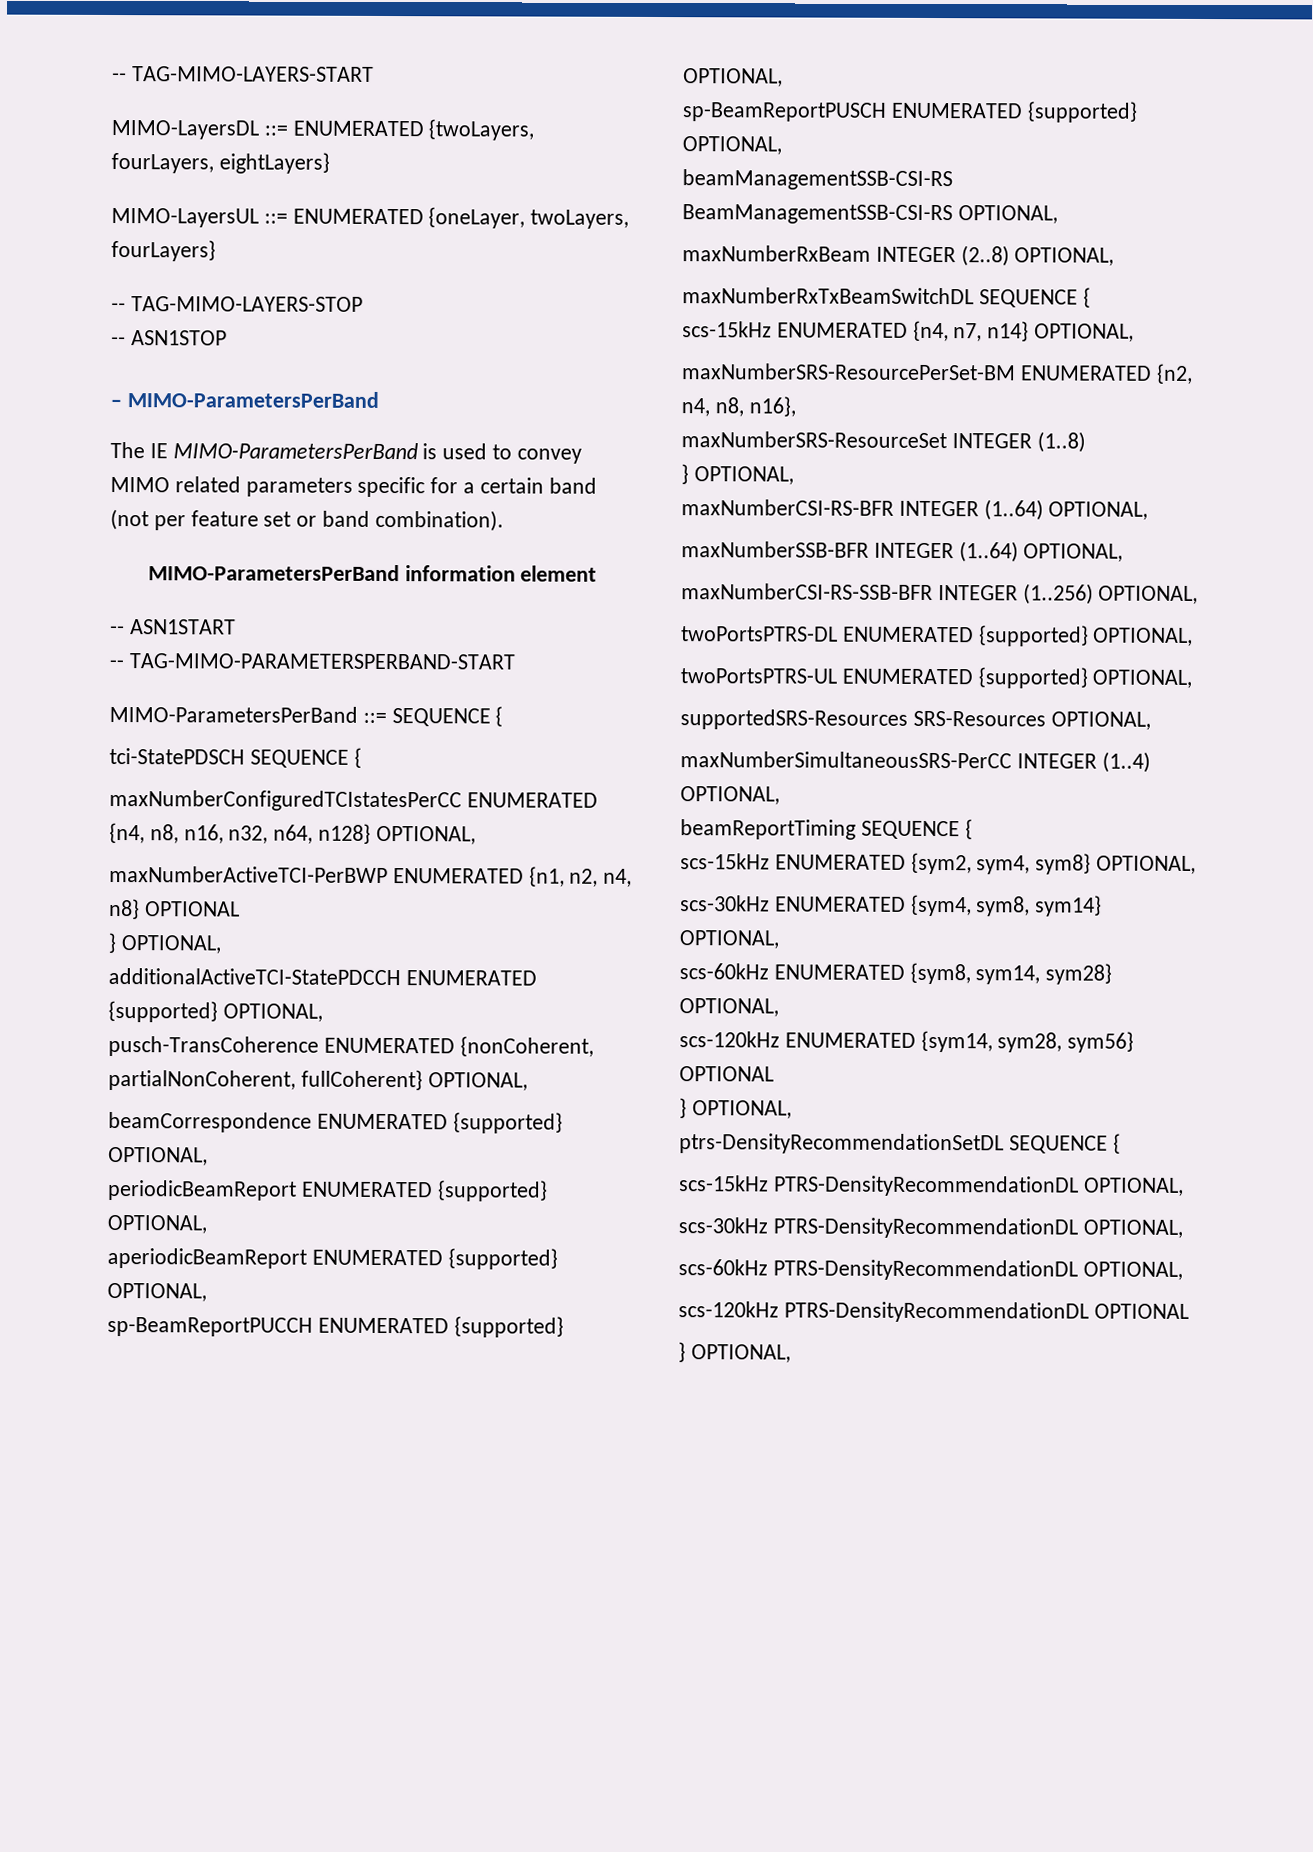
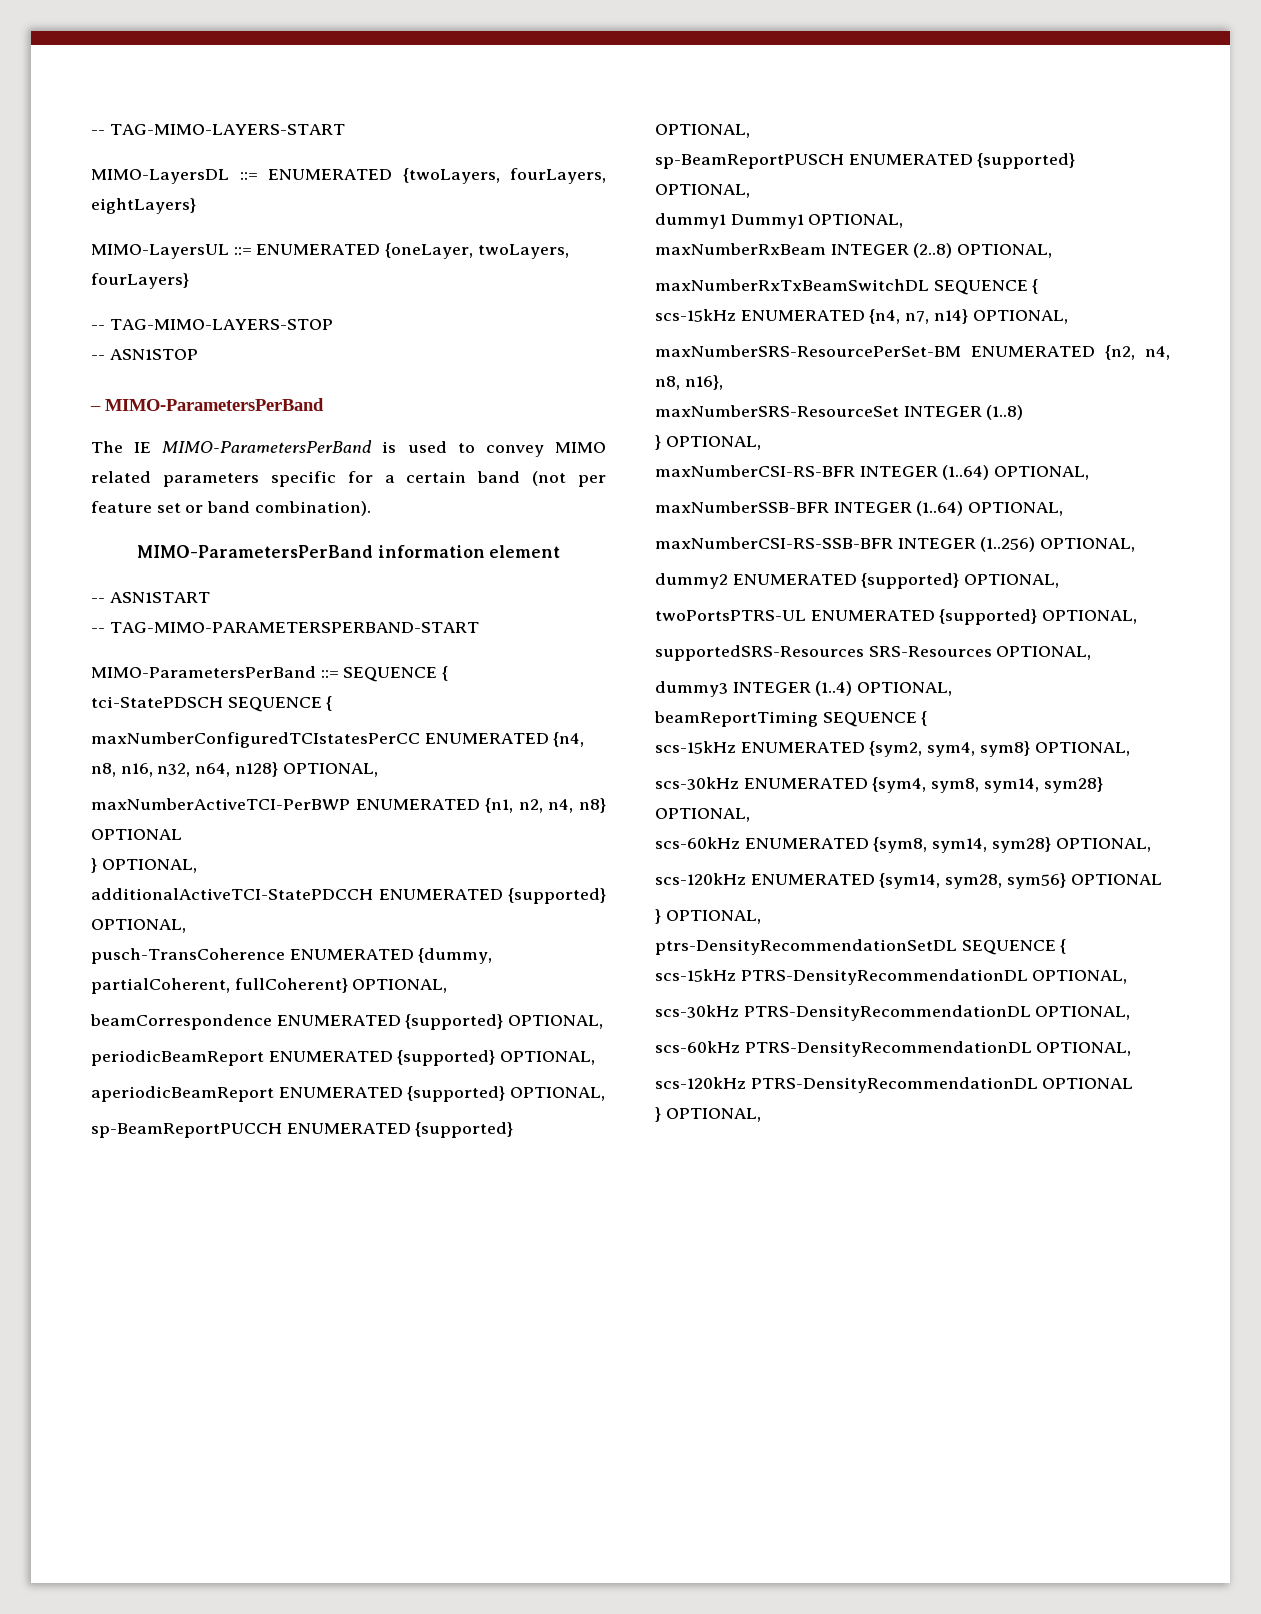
[459,1036,594,1057] [108,1069,296,1091] {nonCoherent, partialNonCoherent, -> [418,948,493,964] [91,978,230,994] {dummy, partialCoherent,
[682,169,953,191] [682,204,953,225] beamManagementSSB-CSI-RS BeamManagementSSB-CSI-RS -> [655,213,804,229] dummy1 Dummy1
[681,626,838,642] twoPortsPTRS-DL -> [655,573,728,589] dummy2
[680,751,1012,769] maxNumberSimultaneousSRS-PerCC -> [655,681,728,697] dummy3
[1035,895,1103,917] sym14} -> [983,777,1103,793] sym14, sym28}

